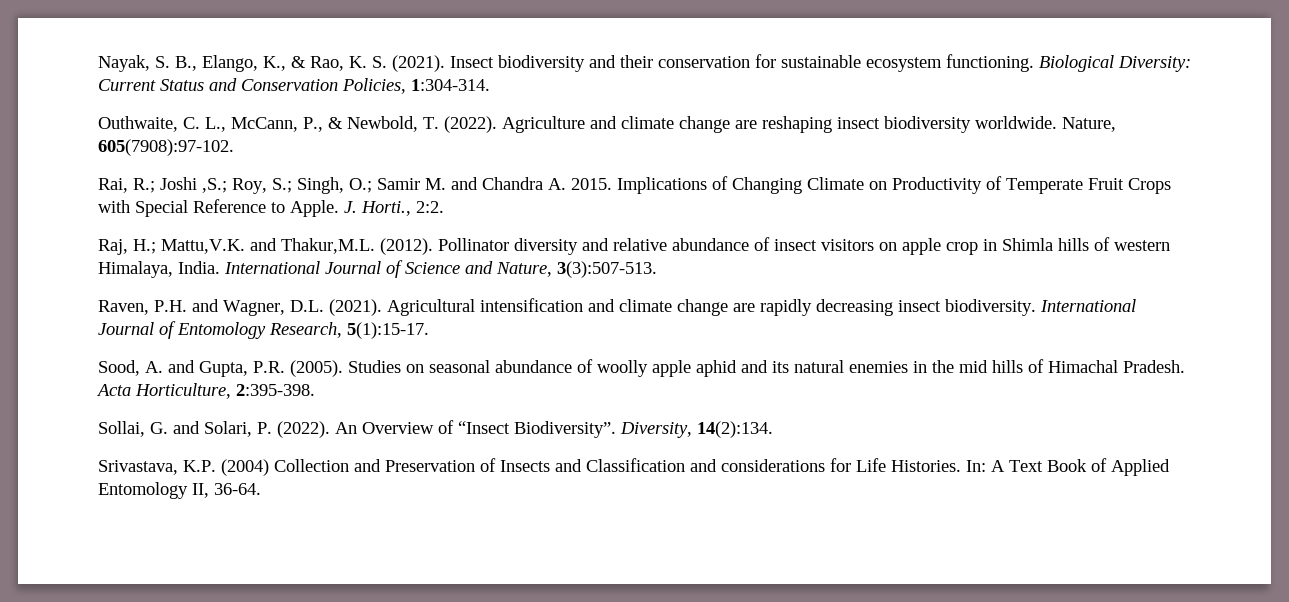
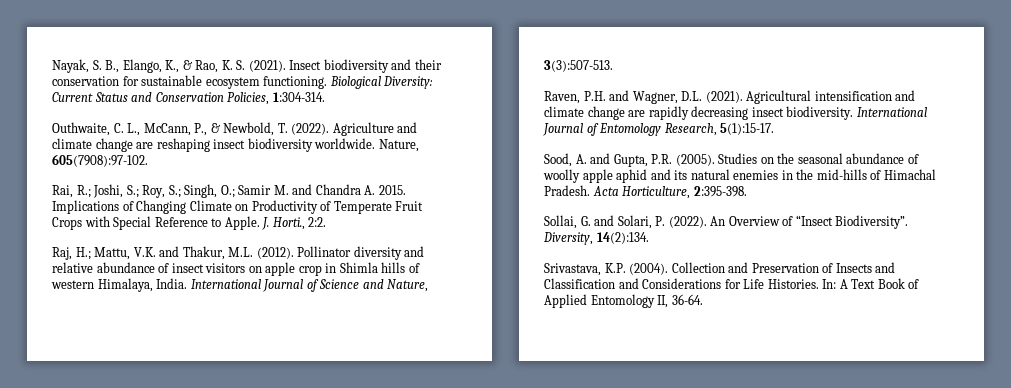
[160,177,227,193] Joshi ,S.; -> [93,184,139,198] Joshi, S.;
[161,238,375,254] Mattu,V.K. and Thakur,M.L. -> [94,246,254,260] Mattu, V.K. and Thakur, M.L.
(424, 368) none -> [777,153,795,164] the
[959,360,1023,373] mid hills -> [816,169,867,180] mid-hills
[221,459,269,476] (2004) -> [629,263,669,275] (2004).
[721,459,825,472] considerations -> [642,278,722,289] Considerations

